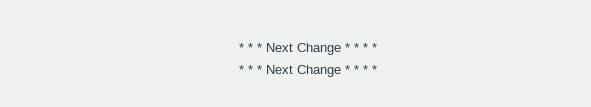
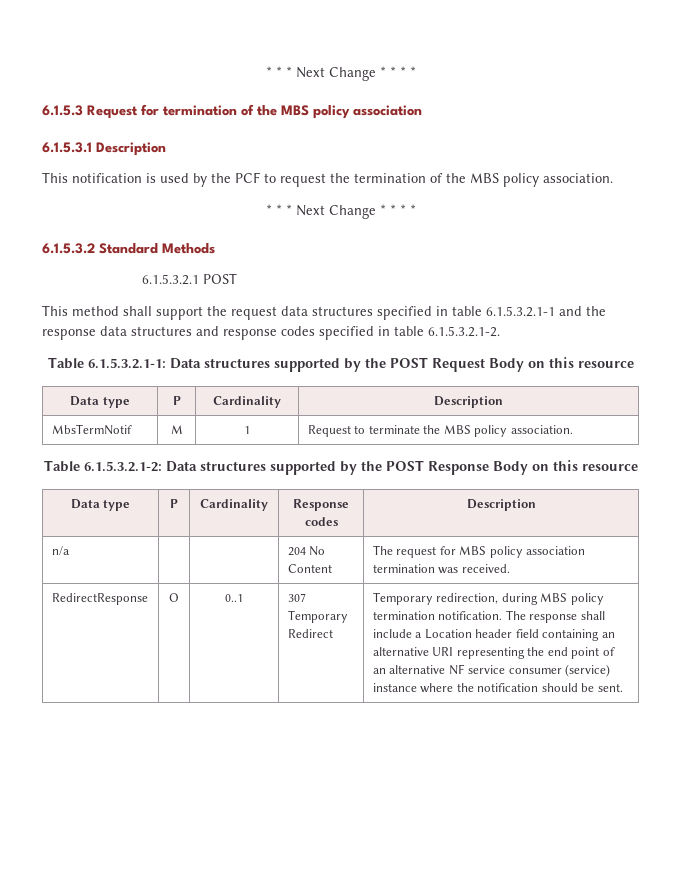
[239,43,377,55] [239,65,377,77] * * * Next Change * * * * // * * * Next Change * * * * -> [265,66,416,81] [42,104,422,119] [42,142,166,156] [42,172,613,187] [265,204,416,219] [42,243,215,254] [142,273,238,285] [42,305,606,320] [42,326,500,340] [47,357,634,372] [70,396,130,408] [172,396,181,405] [213,396,281,408] [434,396,503,408] [51,424,132,435] [170,425,183,434] [244,426,250,434] [307,425,573,437] [43,460,638,475] [70,499,131,511] [170,499,178,508] [200,499,268,511] [293,499,349,511] [304,517,338,526] [466,499,536,511] [51,546,70,556] [287,546,326,556] [287,564,332,573] [372,545,586,558] [372,564,510,574] [51,593,148,605] [169,593,179,602] [225,594,243,602] [287,593,306,602] [287,610,348,623] [287,629,333,638] [372,592,604,605] [372,610,605,623] [372,629,615,641] [372,647,615,659] [372,664,611,677] [372,683,623,693] * * * Next Change * * * * // 6.1.5.3 Request for termination of the MBS policy association // 6.1.5.3.1 Description // This notification is used by the PCF to request the termination of the MBS policy association. // * * * Next Change * * * * // 6.1.5.3.2 Standard Methods // 6.1.5.3.2.1 POST // This method shall support the request data structures specified in table 6.1.5.3.2.1-1 and the response data structures and response codes specified in table 6.1.5.3.2.1-2. // Table 6.1.5.3.2.1-1: Data structures supported by the POST Request Body on this resource // Data type | P | Cardinality | Description // MbsTermNotif | M | 1 | Request to terminate the MBS policy association. // Table 6.1.5.3.2.1-2: Data structures supported by the POST Response Body on this resource // Data type | P | Cardinality | Response codes | Description // n/a | | | 204 No Content | The request for MBS policy association termination was received. // RedirectResponse | O | 0..1 | 307 Temporary Redirect | Temporary redirection, during MBS policy termination notification. The response shall include a Location header field containing an alternative URI representing the end point of an alternative NF service consumer (service) instance where the notification should be sent.

